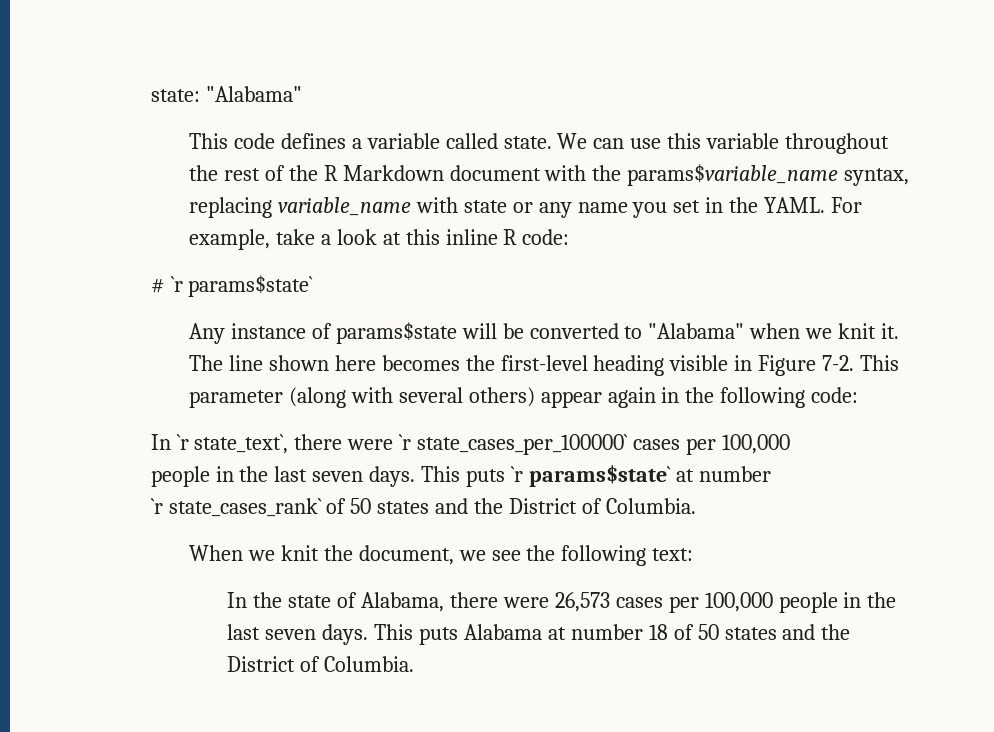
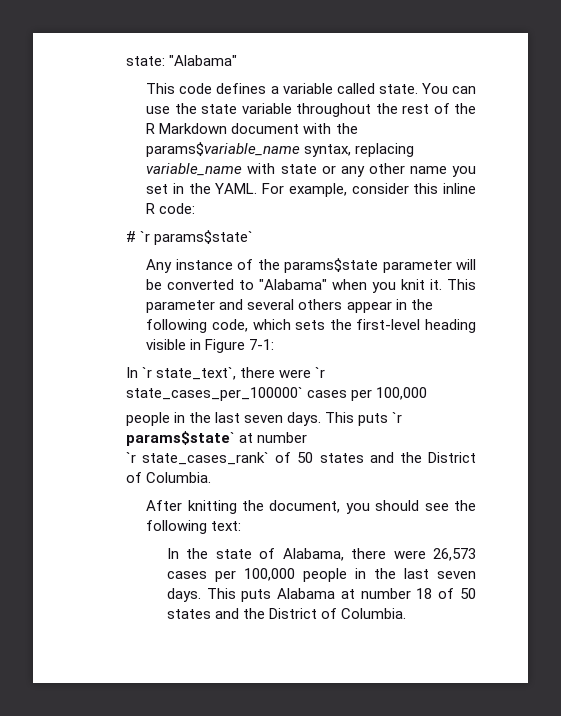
[557,133,588,149] We -> [421,83,448,94] You
[667,133,702,149] this -> [174,103,238,114] the state
(572, 210) none -> [368,163,405,174] other
[275,229,401,245] take a look at -> [351,183,409,194] consider
[335,322,457,344] params$state -> [257,258,452,273] the params$state parameter
[805,328,833,339] we -> [372,282,397,293] you
[188,355,460,371] The line shown here becomes -> [447,279,476,290] [146,299,433,313] [146,319,326,333] This parameter and several others appear in the following code, which sets
[822,355,900,371] [188,387,859,408] 7-2. This parameter (along with several others) appear again in the following code: -> [249,339,275,350] 7-1:
[188,545,486,565] When we knit the document, we -> [146,500,420,514] After knitting the document, you should

